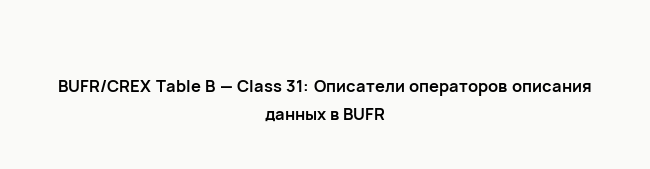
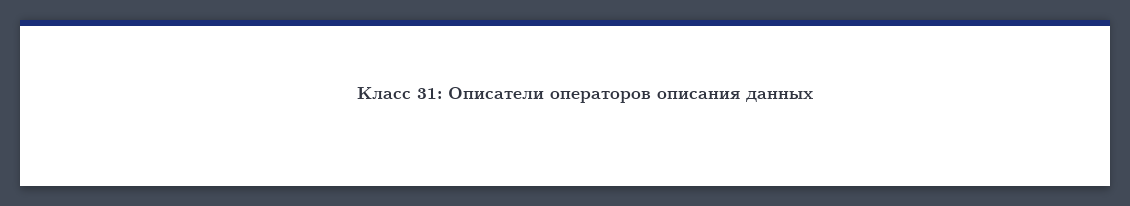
[58,80,282,92] BUFR/CREX Table B — Class -> [356,87,411,99] Класс
[330,108,386,120] в BUFR -> (813, 96) none

